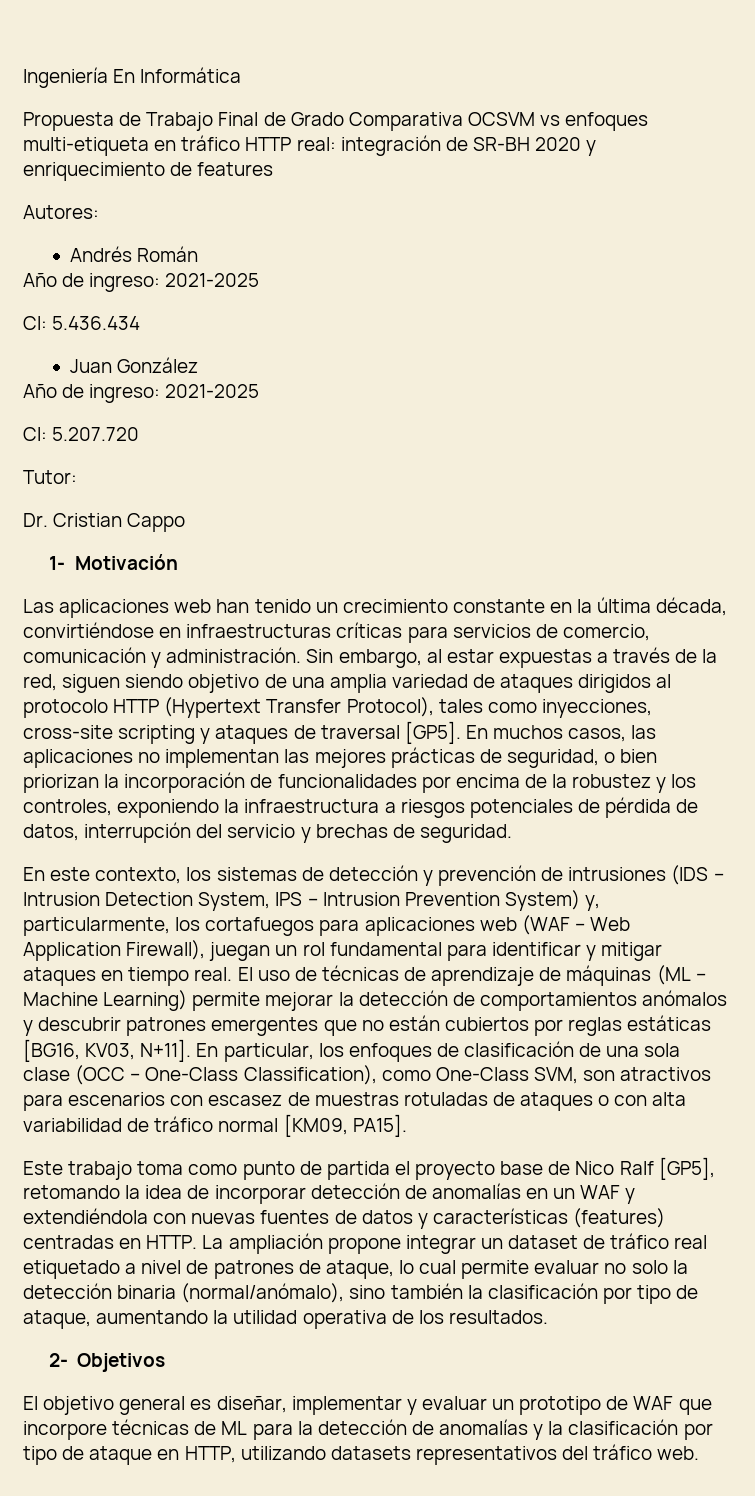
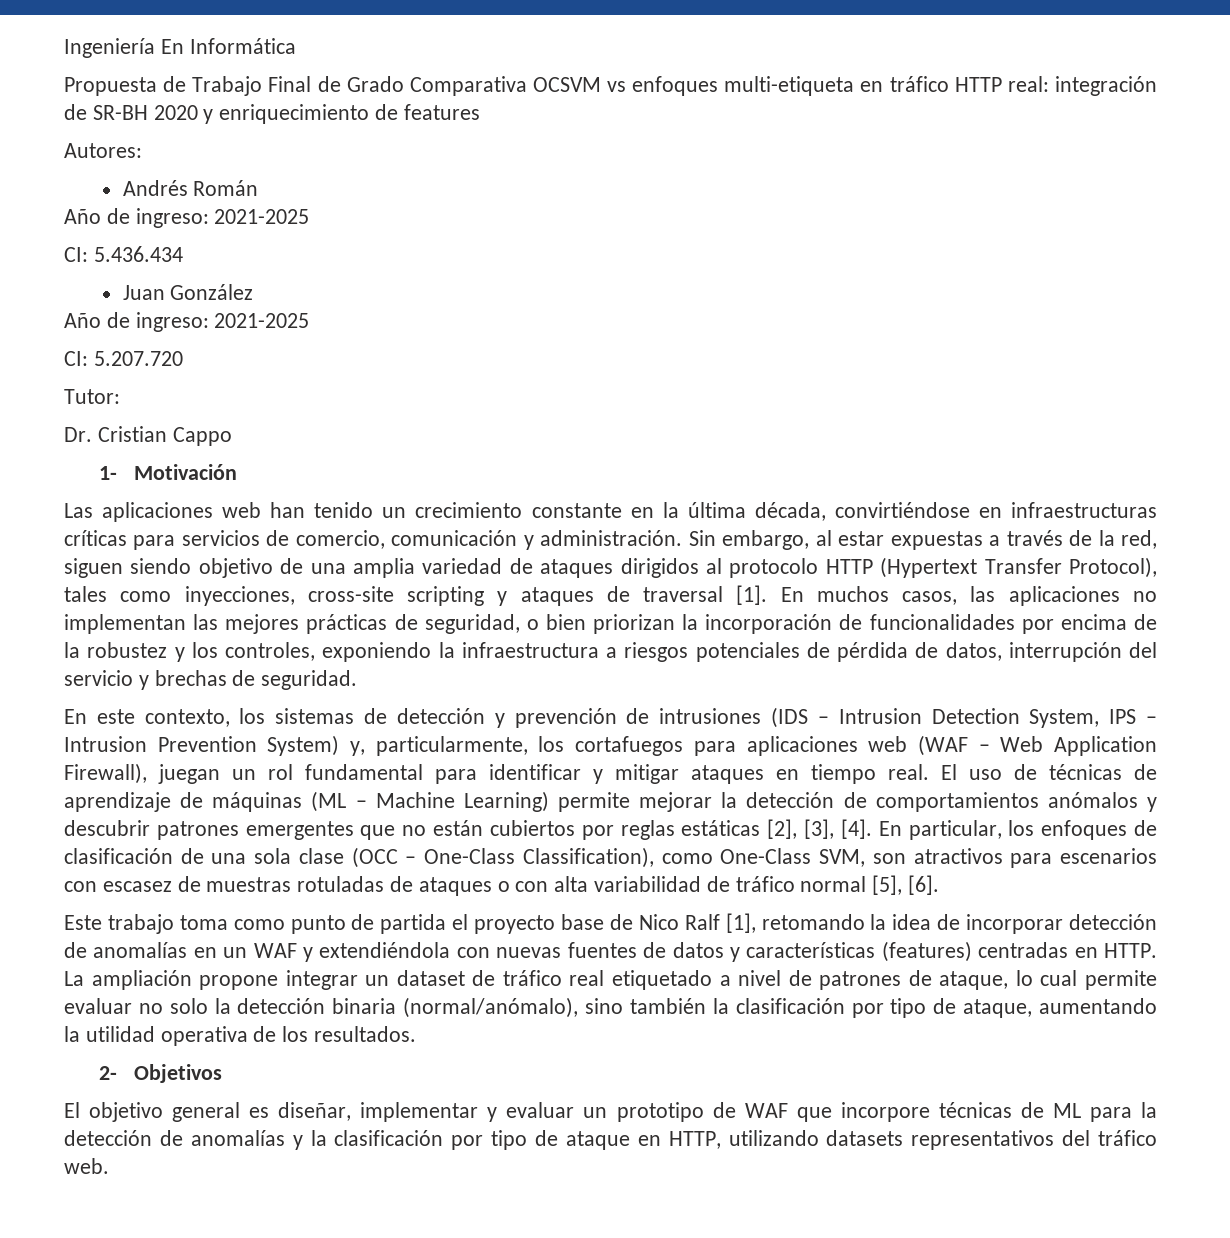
[404,721,461,744] [GP5]. -> [736,585,768,605] [1].
[23,1039,192,1062] [BG16, KV03, N+11]. -> [767,819,872,839] [2], [3], [4].
[283,1114,407,1137] [KM09, PA15]. -> [872,875,940,895] [5], [6].
[658,1157,715,1180] [GP5], -> [725,913,756,933] [1],

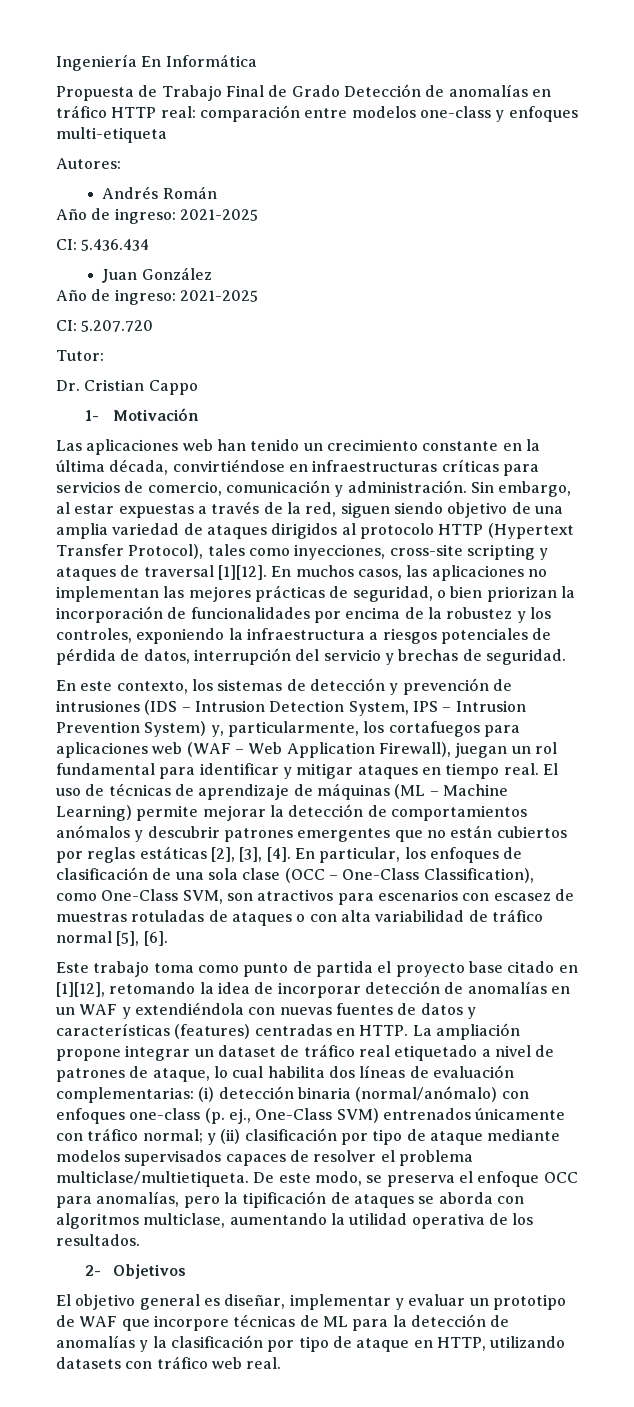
[409,76,1157,96] [64,104,480,124] Comparativa OCSVM vs enfoques multi-etiqueta en tráfico HTTP real: integración de SR-BH 2020 y enriquecimiento de features -> [343,84,551,97] [56,105,578,122] [56,127,167,143] Detección de anomalías en tráfico HTTP real: comparación entre modelos one-class y enfoques multi-etiqueta
[736,585,768,605] [1]. -> [217,565,267,580] [1][12].
[609,913,756,933] de Nico Ralf [1], -> [507,961,578,973] [56,982,105,997] citado en [1][12],
[1084,970,1157,990] [64,997,1033,1018] permite evaluar no solo la detección binaria (normal/anómalo), sino también la clasificación por tipo de ataque, -> [267,1065,514,1078] [56,1086,529,1103] [56,1108,566,1124] [56,1128,561,1145] [56,1150,473,1166] [56,1171,578,1187] [56,1191,524,1208] [56,1213,226,1229] habilita dos líneas de evaluación complementarias: (i) detección binaria (normal/anómalo) con enfoques one-class (p. ej., One-Class SVM) entrenados únicamente con tráfico normal; y (ii) clasificación por tipo de ataque mediante modelos supervisados capaces de resolver el problema multiclase/multietiqueta. De este modo, se preserva el enfoque OCC para anomalías, pero la tipificación de ataques se aborda con algoritmos multiclase,
[911,1130,1157,1150] [64,1158,109,1174] representativos del tráfico web. -> [125,1356,282,1369] con tráfico web real.

